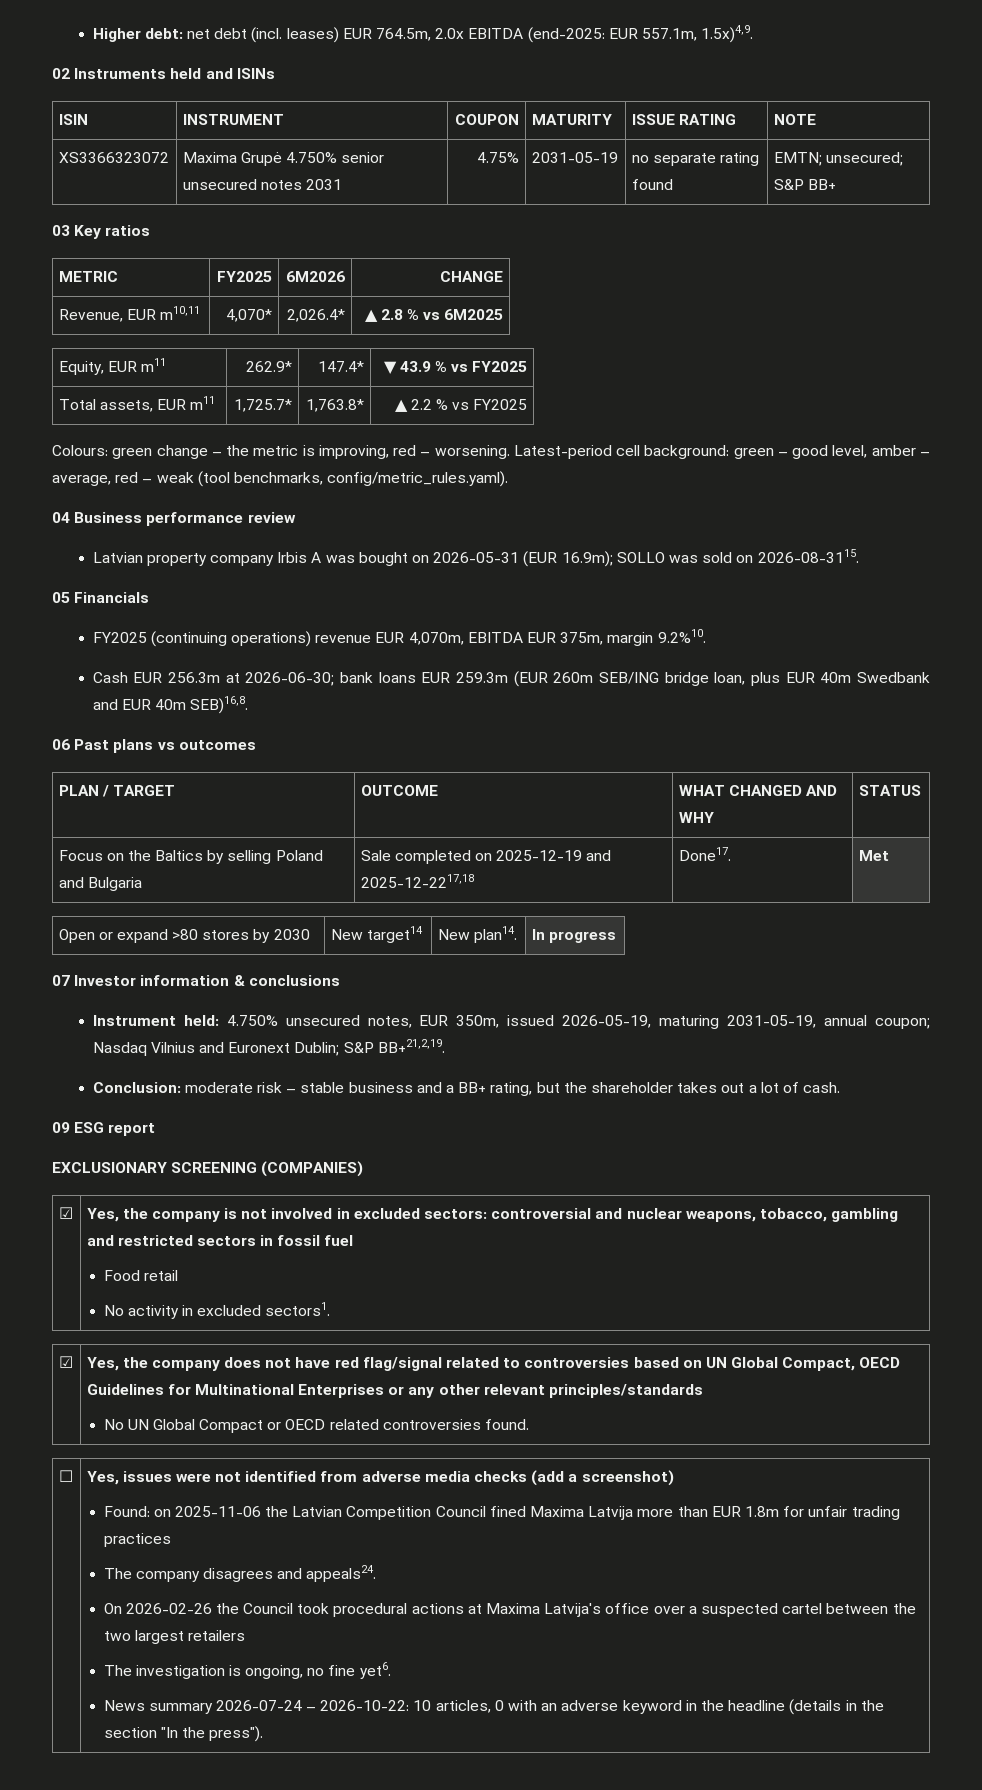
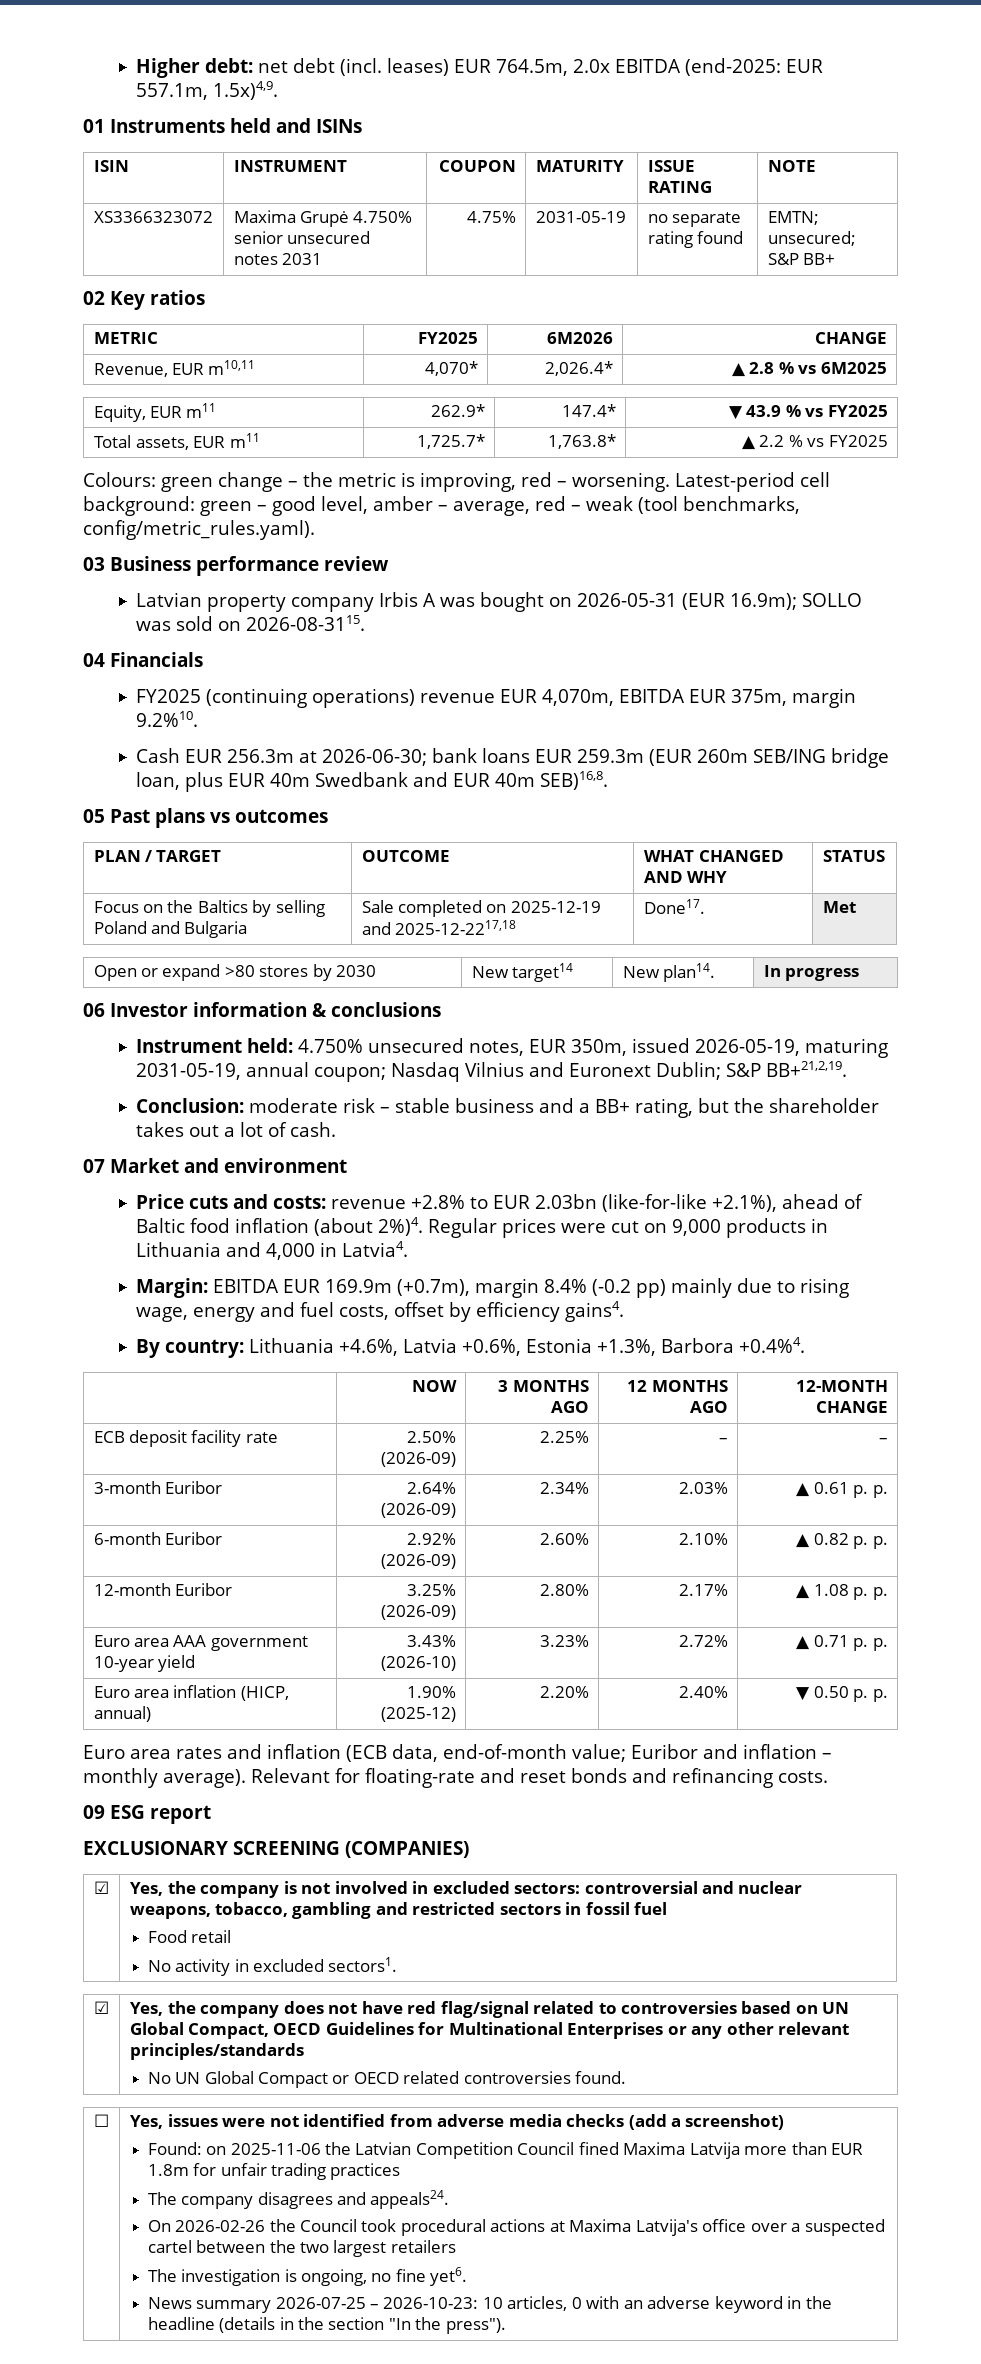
[52,68,70,79] 02 -> [83,119,105,133] 01
[52,225,70,236] 03 -> [83,291,105,305] 02
[52,512,70,523] 04 -> [83,557,105,571] 03
[52,592,70,603] 05 -> [83,653,105,667] 04
[52,739,70,750] 06 -> [83,809,105,823] 05
[52,975,70,986] 07 -> [83,1003,105,1017] 06
(841, 1087) none -> [83,1158,347,1173] [135,1194,863,1212] [135,1217,828,1238] [135,1241,408,1260] [135,1278,849,1298] [135,1301,624,1322] [135,1337,805,1358] [411,1380,457,1392] [498,1380,589,1392] [550,1401,589,1413] [627,1380,728,1392] [689,1401,728,1413] [795,1380,888,1392] [815,1401,888,1413] [93,1430,278,1447] [406,1431,456,1443] [380,1452,456,1467] [539,1431,589,1443] [718,1438,728,1443] [878,1438,888,1443] [93,1481,222,1494] [406,1482,456,1494] [380,1503,456,1518] [539,1482,589,1494] [678,1482,728,1494] [796,1482,888,1498] [93,1532,222,1545] [406,1533,456,1545] [380,1554,456,1569] [539,1533,589,1545] [678,1533,728,1545] [796,1533,888,1549] [93,1583,232,1596] [406,1584,456,1596] [380,1605,456,1620] [539,1584,589,1596] [678,1584,728,1596] [796,1584,888,1600] [93,1635,308,1651] [93,1655,195,1672] [406,1635,456,1647] [380,1656,456,1671] [539,1635,589,1647] [678,1635,728,1647] [796,1635,888,1651] [93,1685,289,1701] [93,1706,151,1722] [406,1686,456,1698] [380,1707,456,1722] [539,1686,589,1698] [678,1686,728,1698] [796,1686,888,1702] [83,1744,832,1762] [83,1768,828,1788] // 07 Market and environment // Price cuts and costs: revenue +2.8% to EUR 2.03bn (like-for-like +2.1%), ahead of Baltic food inflation (about 2%)4. Regular prices were cut on 9,000 products in Lithuania and 4,000 in Latvia4. // Margin: EBITDA EUR 169.9m (+0.7m), margin 8.4% (-0.2 pp) mainly due to rising wage, energy and fuel costs, offset by efficiency gains4. // By country: Lithuania +4.6%, Latvia +0.6%, Estonia +1.3%, Barbora +0.4%4. // | NOW | 3 MONTHS AGO | 12 MONTHS AGO | 12-MONTH CHANGE // ECB deposit facility rate | 2.50% (2026-09) | 2.25% | – | – // 3-month Euribor | 2.64% (2026-09) | 2.34% | 2.03% | ▲ 0.61 p. p. // 6-month Euribor | 2.92% (2026-09) | 2.60% | 2.10% | ▲ 0.82 p. p. // 12-month Euribor | 3.25% (2026-09) | 2.80% | 2.17% | ▲ 1.08 p. p. // Euro area AAA government 10-year yield | 3.43% (2026-10) | 3.23% | 2.72% | ▲ 0.71 p. p. // Euro area inflation (HICP, annual) | 1.90% (2025-12) | 2.20% | 2.40% | ▼ 0.50 p. p. // Euro area rates and inflation (ECB data, end-of-month value; Euribor and inflation – monthly average). Relevant for floating-rate and reset bonds and refinancing costs.
[215,1700,410,1711] 2026-07-24 – 2026-10-22: -> [275,2297,479,2309] 2026-07-25 – 2026-10-23:

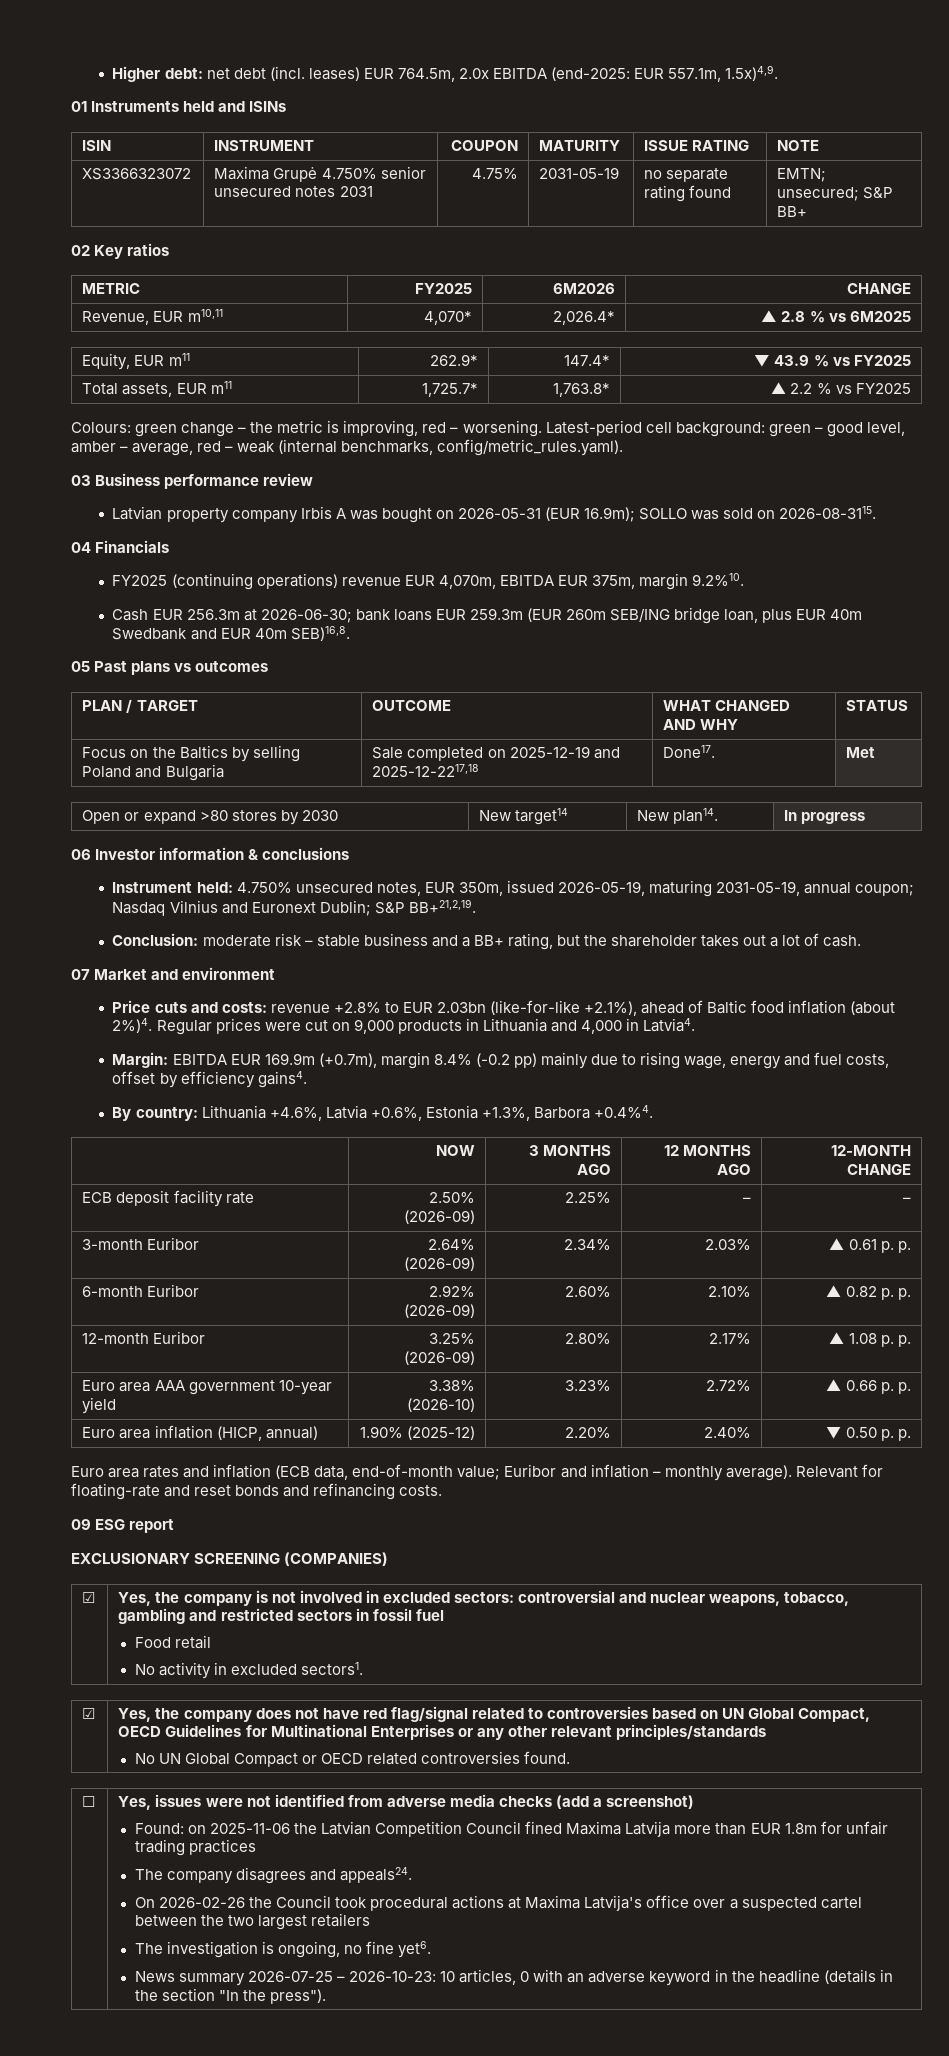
[638,496,678,514] (tool -> [278,439,338,454] (internal
[406,1635,456,1647] 3.43% -> [428,1380,475,1391] 3.38%
[813,1635,849,1647] 0.71 -> [845,1380,877,1391] 0.66

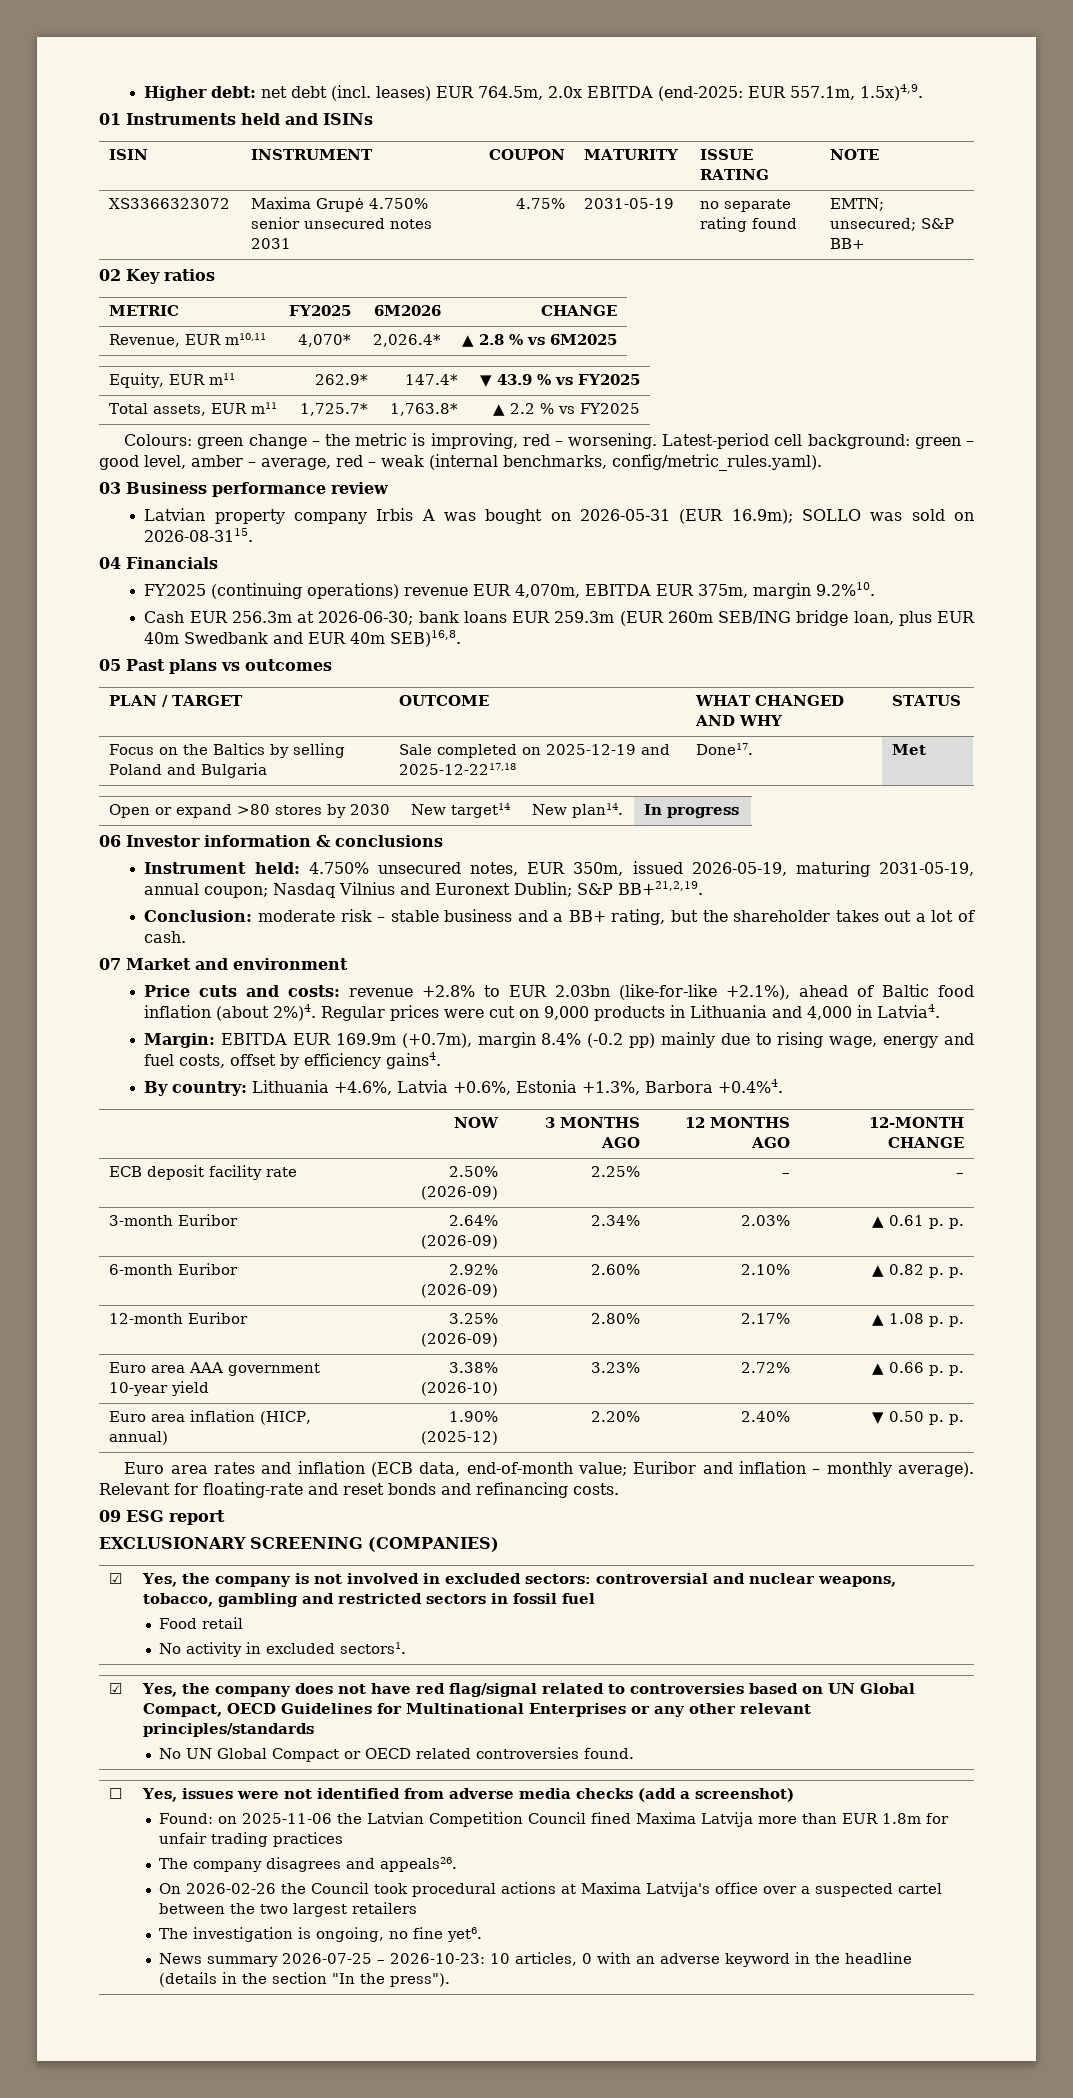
[340,1867,413,1883] appeals24. -> [380,1857,458,1872] appeals26.

